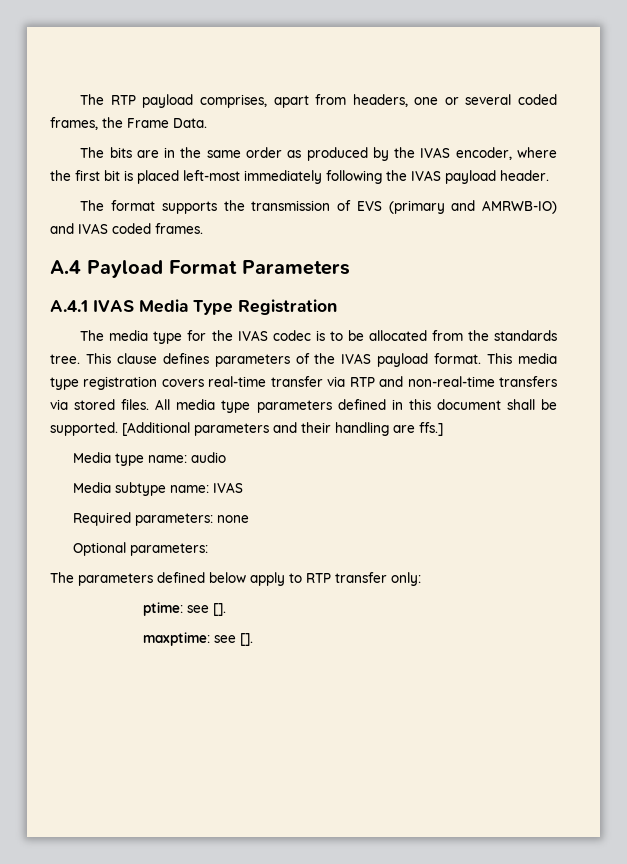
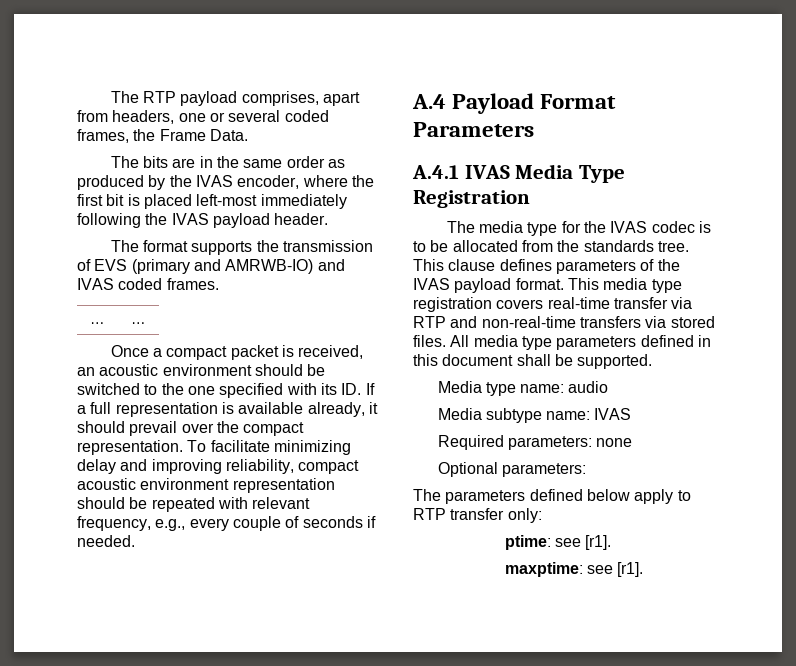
(203, 228) none -> [90,322,105,324] [130,322,146,324] [110,345,364,360] [77,364,326,376] [77,383,375,398] [77,402,378,417] [77,421,305,436] [77,440,351,455] [77,459,360,474] [77,478,335,493] [77,497,311,512] [77,516,376,531] [77,535,135,547] // … | … // Once a compact packet is received, an acoustic environment should be switched to the one specified with its ID. If a full representation is available already, it should prevail over the compact representation. To facilitate minimizing delay and improving reliability, compact acoustic environment representation should be repeated with relevant frequency, e.g., every couple of seconds if needed.
[122,422,443,436] [Additional parameters and their handling are ffs.] -> (653, 361) none
[213,603,227,616] []. -> [585,535,612,550] [r1].
[240,633,254,646] []. -> [617,562,644,577] [r1].

